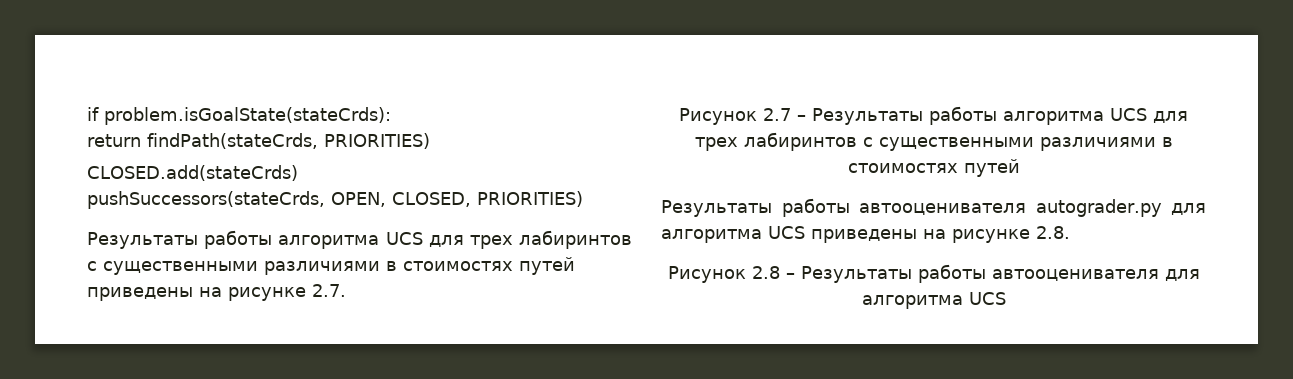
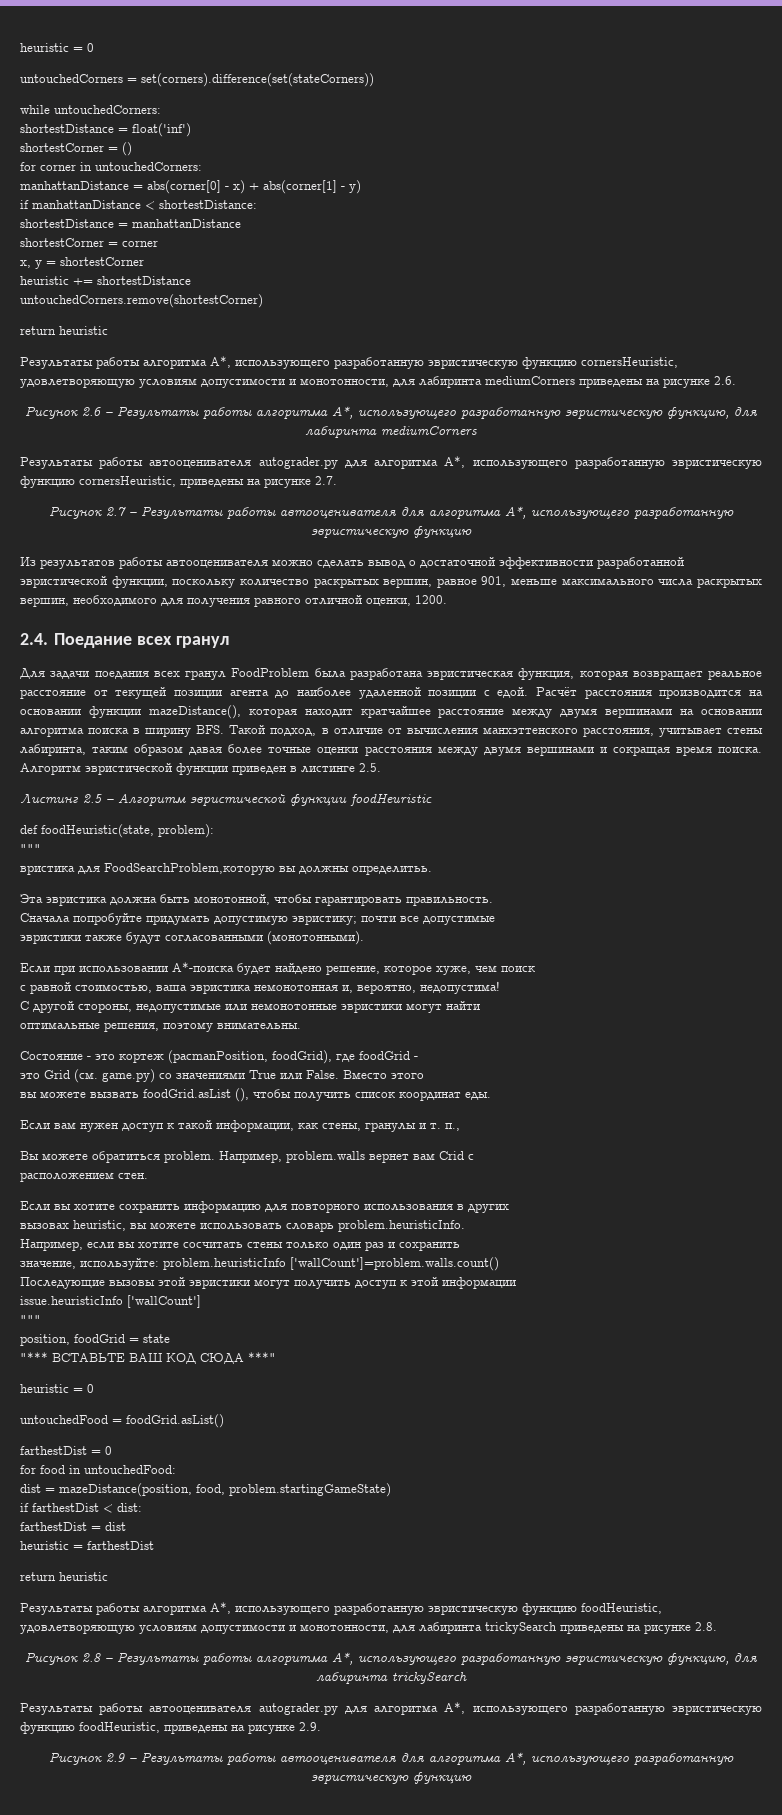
[87,107,391,125] [87,133,430,149] [87,165,298,181] [87,191,583,209] [87,230,633,249] [87,257,575,275] if problem.isGoalState(stateCrds): // return findPath(stateCrds, PRIORITIES) // CLOSED.add(stateCrds) // pushSuccessors(stateCrds, OPEN, CLOSED, PRIORITIES) // Результаты работы алгоритма UCS для трех лабиринтов с существенными различиями в стоимостях путей -> [20,43,94,52] [20,73,374,87] [20,105,161,114] [20,123,191,137] [20,142,132,156] [20,162,202,171] [20,180,361,194] [20,200,257,210] [20,219,241,228] [20,238,158,247] [20,257,144,269] [20,276,191,285] [20,294,263,308] [20,326,108,335] [20,356,678,369] [20,376,736,388] [25,406,758,419] [305,426,477,438] [20,456,762,469] [20,476,176,488] heuristic = 0 // untouchedCorners = set(corners).difference(set(stateCorners)) // while untouchedCorners: // shortestDistance = float('inf') // shortestCorner = () // for corner in untouchedCorners: // manhattanDistance = abs(corner[0] - x) + abs(corner[1] - y) // if manhattanDistance < shortestDistance: // shortestDistance = manhattanDistance // shortestCorner = corner // x, y = shortestCorner // heuristic += shortestDistance // untouchedCorners.remove(shortestCorner) // return heuristic // Результаты работы алгоритма A*, использующего разработанную эвристическую функцию cornersHeuristic, удовлетворяющую условиям допустимости и монотонности, для лабиринта mediumCorners приведены на рисунке 2.6. // Рисунок 2.6 – Результаты работы алгоритма A*, использующего разработанную эвристическую функцию, для лабиринта mediumCorners // Результаты работы автооценивателя autograder.py для алгоритма A*, использующего разработанную эвристическую функцию cornersHeuristic,
[1003,108,1188,125] [694,132,1173,151] [847,159,1020,177] [661,198,1206,217] [661,226,805,243] алгоритма UCS для трех лабиринтов с существенными различиями в стоимостях путей // Результаты работы автооценивателя autograder.py для алгоритма UCS -> [280,506,734,519] [311,526,472,538] [20,557,684,569] [20,576,762,588] [20,595,447,607] [20,633,229,648] [20,668,762,680] [20,687,763,699] [20,705,762,719] [20,725,763,737] [20,744,762,756] [20,763,381,775] [20,793,432,806] [20,824,214,838] [20,844,41,853] [20,863,432,875] [20,894,493,906] [20,913,495,925] [20,931,364,945] [20,962,535,975] [20,981,500,994] [20,1001,480,1013] [20,1022,301,1032] [20,1050,418,1064] [20,1069,424,1083] [20,1088,491,1102] [20,1120,460,1132] [20,1151,474,1163] [20,1172,148,1182] [20,1201,509,1213] [20,1220,465,1232] [20,1239,460,1251] [20,1257,499,1271] [20,1277,516,1289] [20,1295,201,1308] [20,1315,41,1324] [20,1334,170,1346] [20,1352,276,1364] [20,1384,94,1393] [20,1414,224,1428] [20,1446,112,1455] [20,1465,176,1474] [20,1483,391,1497] [20,1503,142,1513] [20,1522,126,1531] [20,1541,154,1550] [20,1572,108,1581] [20,1602,662,1615] [20,1622,557,1634] автооценивателя для алгоритма A*, использующего разработанную эвристическую функцию // Из результатов работы автооценивателя можно сделать вывод о достаточной эффективности разработанной эвристической функции, поскольку количество раскрытых вершин, равное 901, меньше максимального числа раскрытых вершин, необходимого для получения равного отличной оценки, 1200. // 2.4. Поедание всех гранул // Для задачи поедания всех гранул FoodProblem была разработана эвристическая функция, которая возвращает реальное расстояние от текущей позиции агента до наиболее удаленной позиции с едой. Расчёт расстояния производится на основании функции mazeDistance(), которая находит кратчайшее расстояние между двумя вершинами на основании алгоритма поиска в ширину BFS. Такой подход, в отличие от вычисления манхэттенского расстояния, учитывает стены лабиринта, таким образом давая более точные оценки расстояния между двумя вершинами и сокращая время поиска. Алгоритм эвристической функции приведен в листинге 2.5. // Листинг 2.5 – Алгоритм эвристической функции foodHeuristic // def foodHeuristic(state, problem): // """ // вристика для FoodSearchProblem,которую вы должны определитьь. // Эта эвристика должна быть монотонной, чтобы гарантировать правильность. // Сначала попробуйте придумать допустимую эвристику; почти все допустимые // эвристики также будут согласованными (монотонными). // Если при использовании A*-поиска будет найдено решение, которое хуже, чем поиск // с равной стоимостью, ваша эвристика немонотонная и, вероятно, недопустима! // С другой стороны, недопустимые или немонотонные эвристики могут найти // оптимальные решения, поэтому внимательны. // Состояние - это кортеж (pacmanPosition, foodGrid), где foodGrid - // это Grid (см. game.py) со значениями True или False. Вместо этого // вы можете вызвать foodGrid.asList (), чтобы получить список координат еды. // Если вам нужен доступ к такой информации, как стены, гранулы и т. п., // Вы можете обратиться problem. Например, problem.walls вернет вам Crid c // расположением стен. // Если вы хотите сохранить информацию для повторного использования в других // вызовах heuristic, вы можете использовать словарь problem.heuristicInfo. // Например, если вы хотите сосчитать стены только один раз и сохранить // значение, используйте: problem.heuristicInfo ['wallCount']=problem.walls.count() // Последующие вызовы этой эвристики могут получить доступ к этой информации // issue.heuristicInfo ['wallCount'] // """ // position, foodGrid = state // "*** ВСТАВЬТЕ ВАШ КОД СЮДА ***" // heuristic = 0 // untouchedFood = foodGrid.asList() // farthestDist = 0 // for food in untouchedFood: // dist = mazeDistance(position, food, problem.startingGameState) // if farthestDist < dist: // farthestDist = dist // heuristic = farthestDist // return heuristic // Результаты работы алгоритма A*, использующего разработанную эвристическую функцию foodHeuristic, удовлетворяющую условиям допустимости и монотонности, для лабиринта trickySearch
[991,269,1200,281] [861,292,1006,309] автооценивателя для алгоритма UCS -> [256,1652,758,1665] [316,1672,467,1684] [20,1702,762,1715] [20,1722,321,1734] [49,1752,734,1765] [311,1772,472,1784] алгоритма A*, использующего разработанную эвристическую функцию, для лабиринта trickySearch // Результаты работы автооценивателя autograder.py для алгоритма A*, использующего разработанную эвристическую функцию foodHeuristic, приведены на рисунке 2.9. // Рисунок 2.9 – Результаты работы автооценивателя для алгоритма A*, использующего разработанную эвристическую функцию

